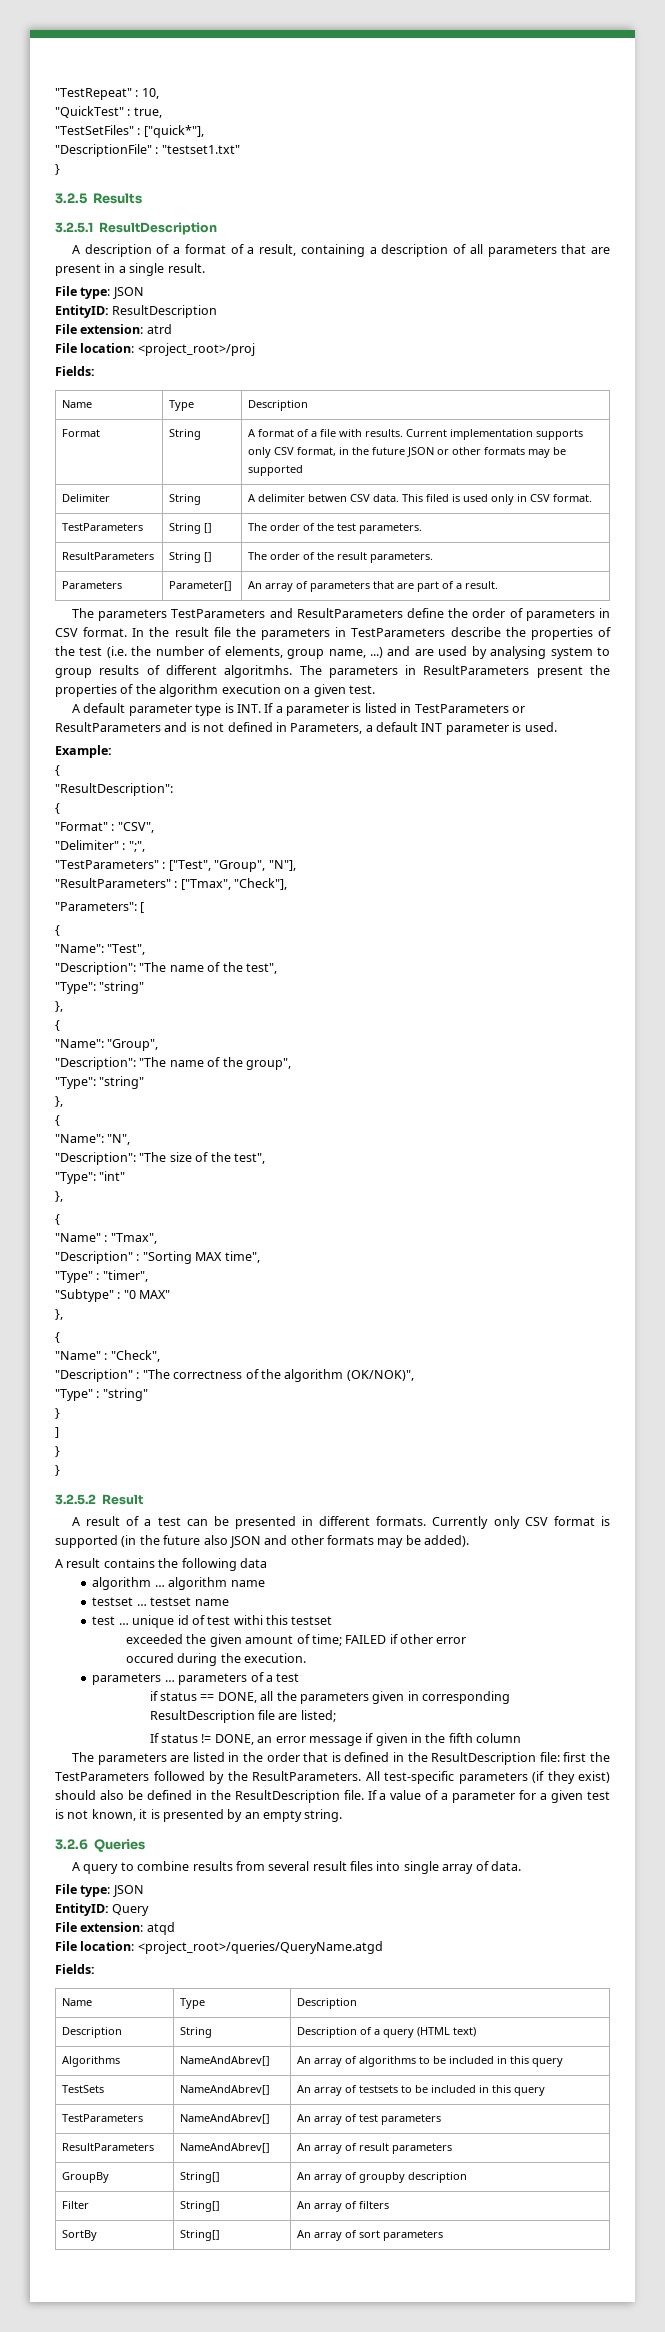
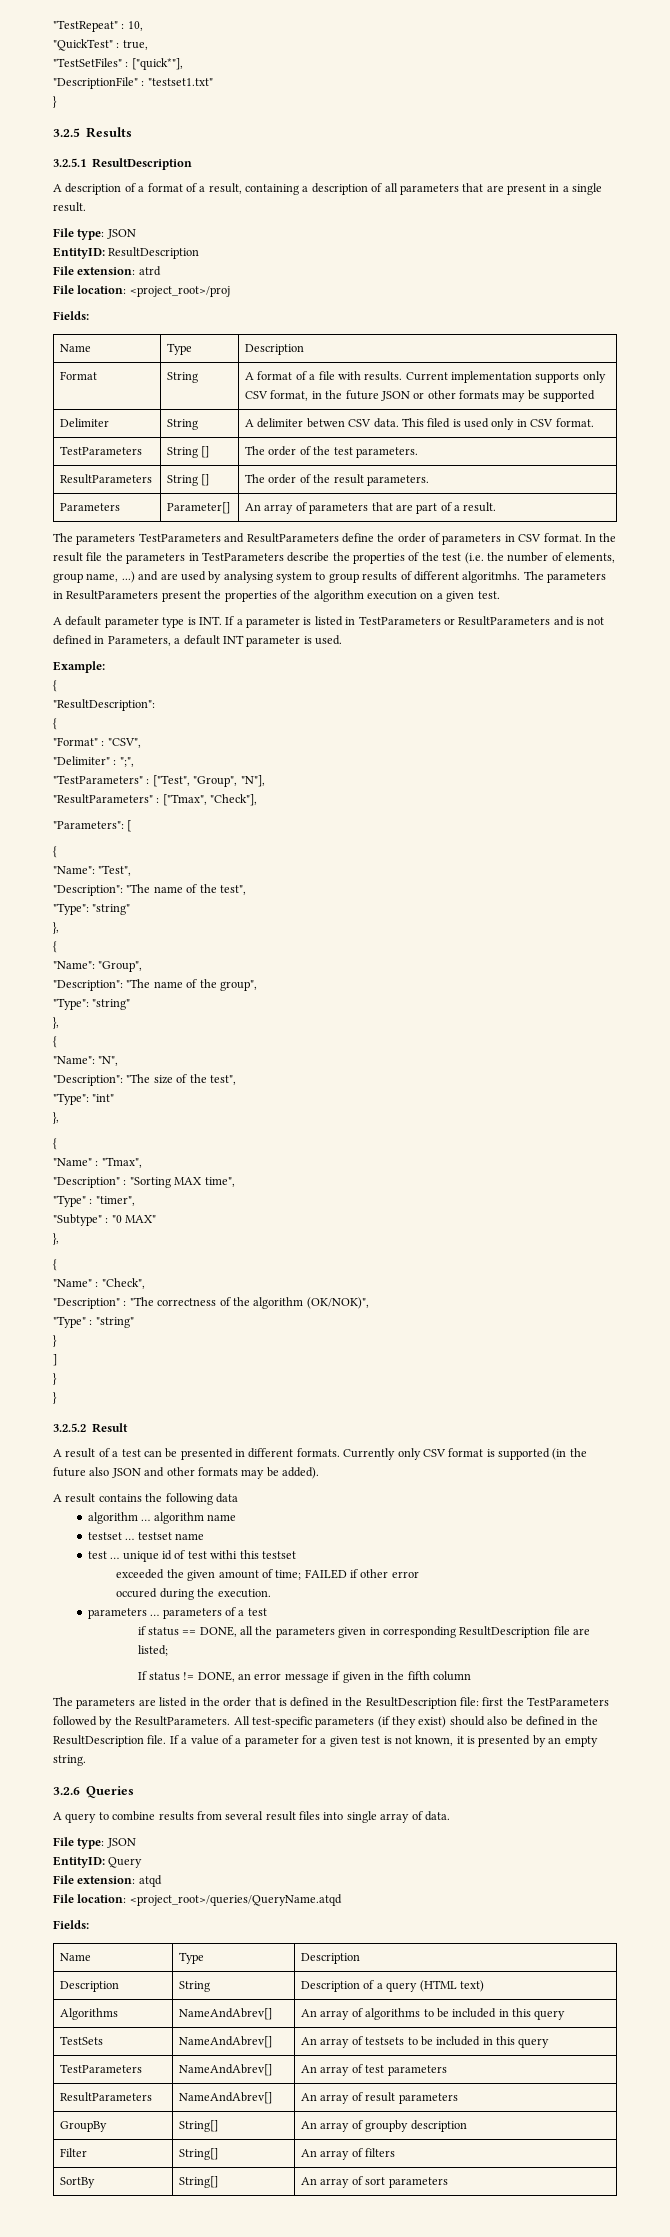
[137,1941,383,1954] <project_root>/queries/QueryName.atgd -> [129,1894,342,1906] <project_root>/queries/QueryName.atqd

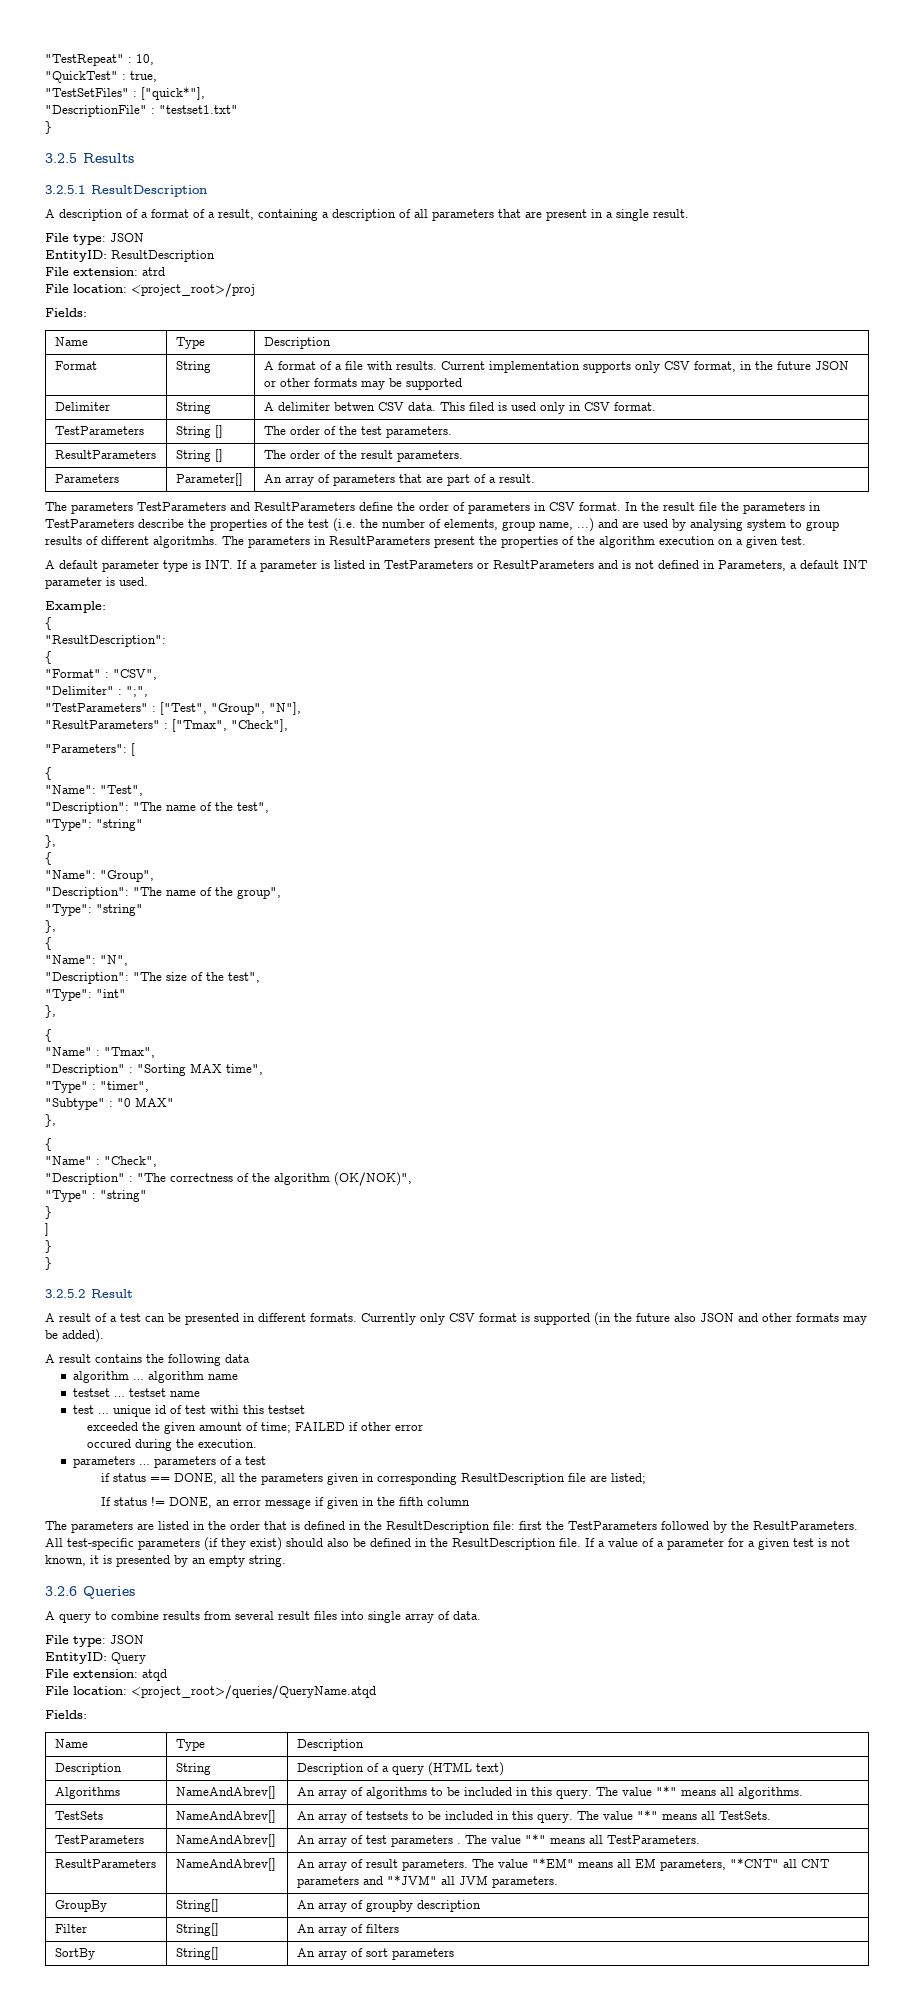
[534,2010,566,2020] query -> [555,1786,803,1799] query. The value "*" means all algorithms.
[518,2038,550,2048] query -> [536,1810,771,1823] query. The value "*" means all TestSets.
(447, 2070) none -> [456,1834,700,1844] . The value "*" means all TestParameters.
[398,2093,458,2104] parameters -> [401,1858,829,1871] [296,1875,558,1888] parameters. The value "*EM" means all EM parameters, "*CNT" all CNT parameters and "*JVM" all JVM parameters.

